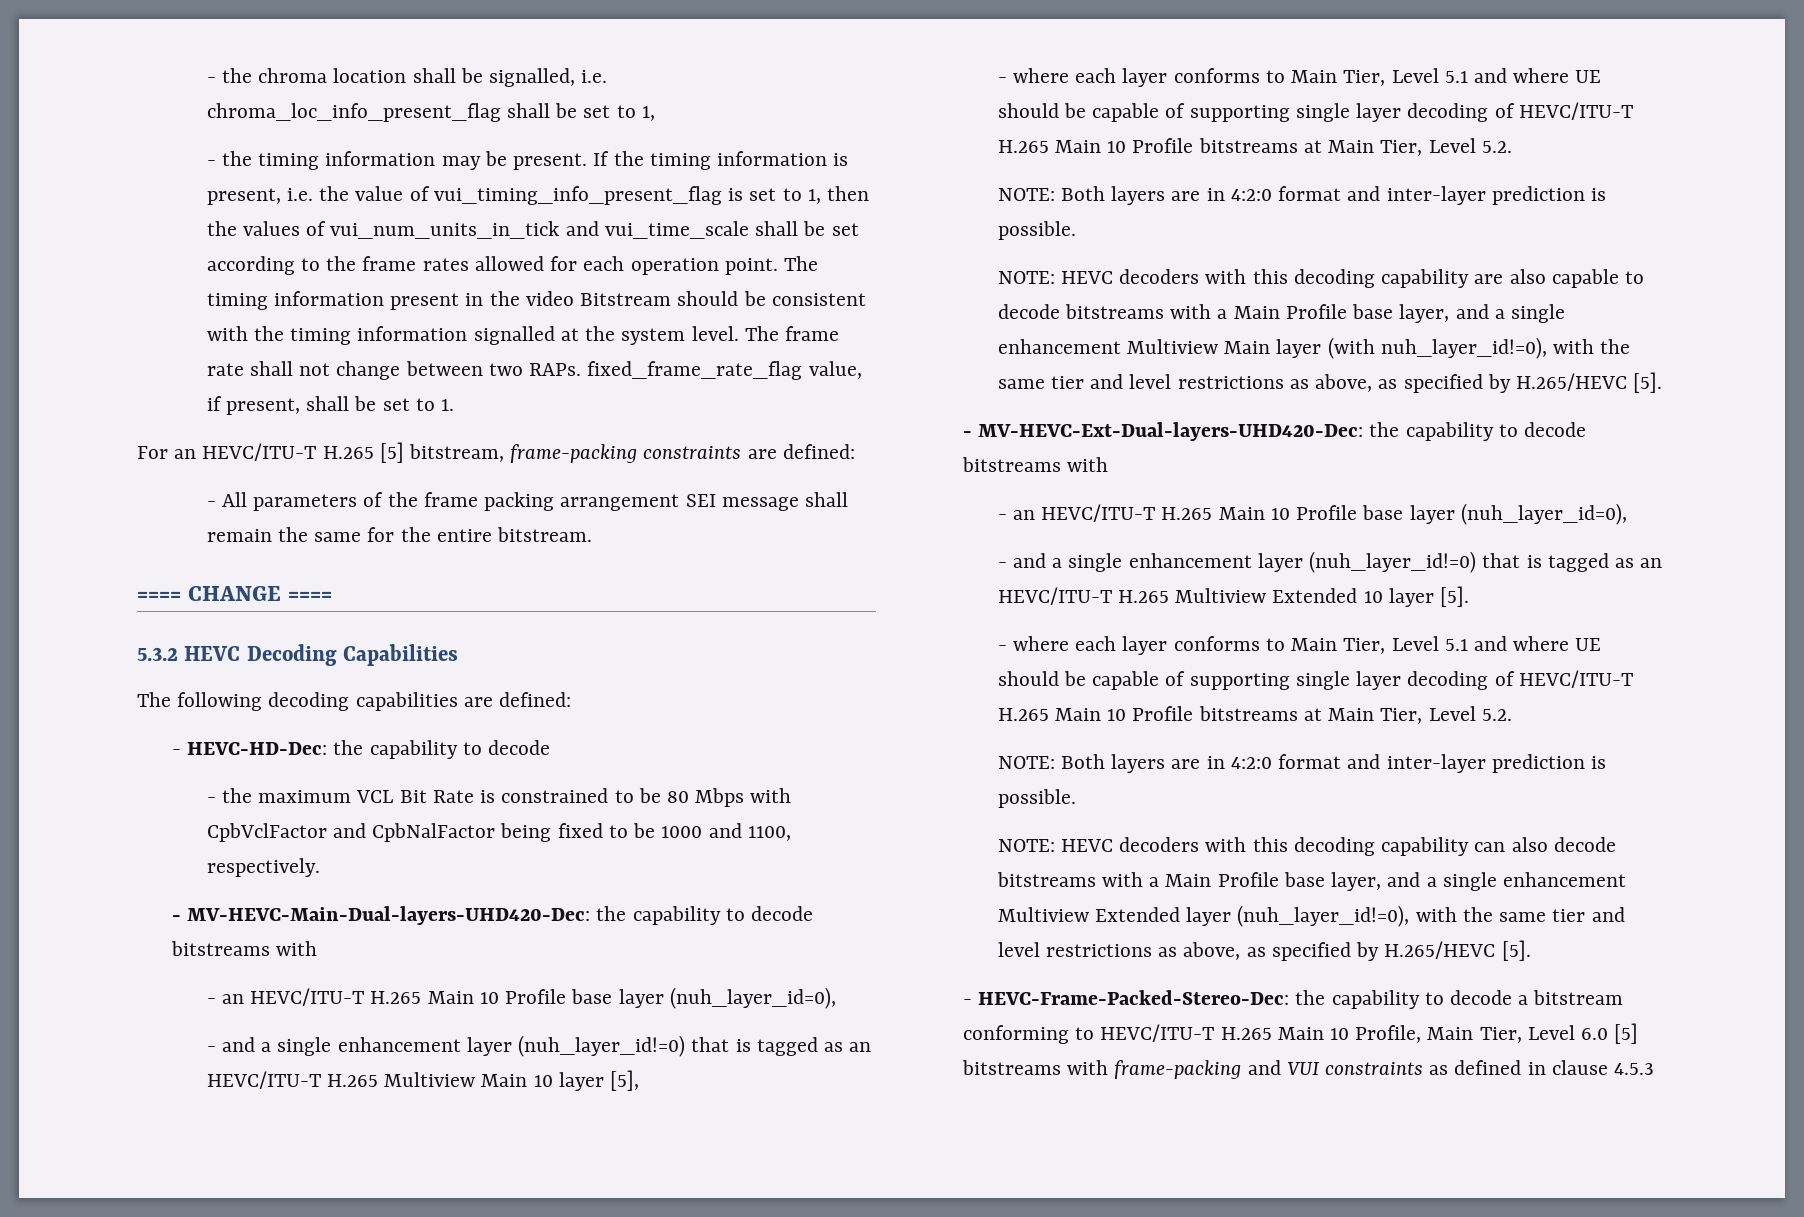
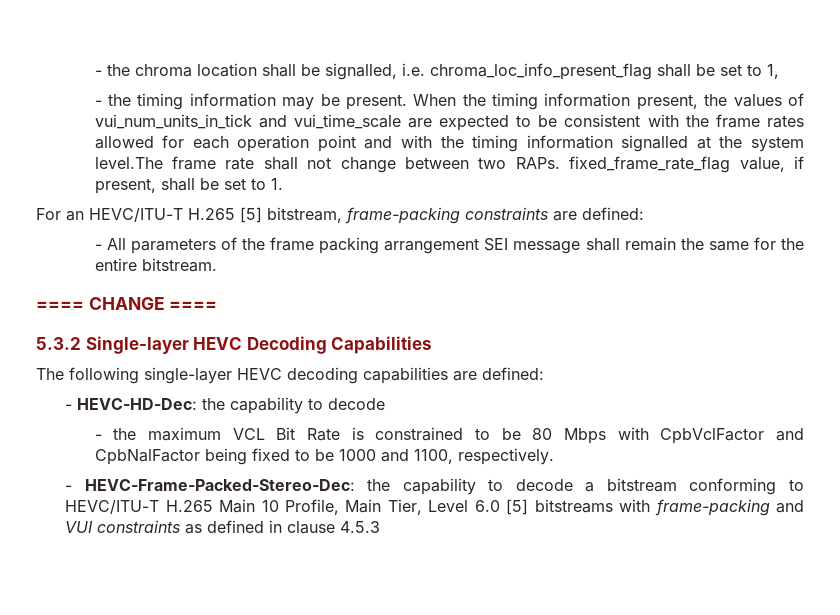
[593,151,849,170] [206,186,869,205] If the timing information is present, i.e. the value of vui_timing_info_present_flag is set to 1, then -> [413,93,698,110] When the timing information present,
[755,221,859,236] [206,256,321,275] shall be set according to -> [407,114,679,131] are expected to be consistent with
[724,256,818,275] [206,291,866,310] point. The timing information present in the video Bitstream should be consistent -> [317,135,393,152] point and
[691,326,779,341] level. The -> [94,157,163,169] level.The
(178, 654) none -> [85,336,189,354] Single-layer
(263, 701) none -> [144,367,282,384] single-layer HEVC
[171,906,813,925] [170,941,318,956] [206,987,836,1009] [206,1035,872,1057] [206,1070,640,1091] [997,68,1602,87] [997,102,1633,122] [997,138,1512,156] [997,186,1606,205] [997,221,1076,240] [997,269,1644,288] [997,304,1565,323] [997,337,1631,359] [997,372,1663,393] [962,422,1586,441] [961,457,1109,472] [997,503,1627,525] [997,551,1663,573] [997,586,1470,607] [997,636,1602,655] [997,670,1633,690] [997,706,1512,724] [997,754,1606,773] [997,789,1076,808] [997,837,1616,856] [996,872,1626,891] [997,905,1625,927] [997,940,1531,961] // - MV-HEVC-Main-Dual-layers-UHD420-Dec: the capability to decode bitstreams with // - an HEVC/ITU-T H.265 Main 10 Profile base layer (nuh_layer_id=0), // - and a single enhancement layer (nuh_layer_id!=0) that is tagged as an HEVC/ITU-T H.265 Multiview Main 10 layer [5], // - where each layer conforms to Main Tier, Level 5.1 and where UE should be capable of supporting single layer decoding of HEVC/ITU-T H.265 Main 10 Profile bitstreams at Main Tier, Level 5.2. // NOTE: Both layers are in 4:2:0 format and inter-layer prediction is possible. // NOTE: HEVC decoders with this decoding capability are also capable to decode bitstreams with a Main Profile base layer, and a single enhancement Multiview Main layer (with nuh_layer_id!=0), with the same tier and level restrictions as above, as specified by H.265/HEVC [5]. // - MV-HEVC-Ext-Dual-layers-UHD420-Dec: the capability to decode bitstreams with // - an HEVC/ITU-T H.265 Main 10 Profile base layer (nuh_layer_id=0), // - and a single enhancement layer (nuh_layer_id!=0) that is tagged as an HEVC/ITU-T H.265 Multiview Extended 10 layer [5]. // - where each layer conforms to Main Tier, Level 5.1 and where UE should be capable of supporting single layer decoding of HEVC/ITU-T H.265 Main 10 Profile bitstreams at Main Tier, Level 5.2. // NOTE: Both layers are in 4:2:0 format and inter-layer prediction is possible. // NOTE: HEVC decoders with this decoding capability can also decode bitstreams with a Main Profile base layer, and a single enhancement Multiview Extended layer (nuh_layer_id!=0), with the same tier and level restrictions as above, as specified by H.265/HEVC [5]. -> (554, 456) none

